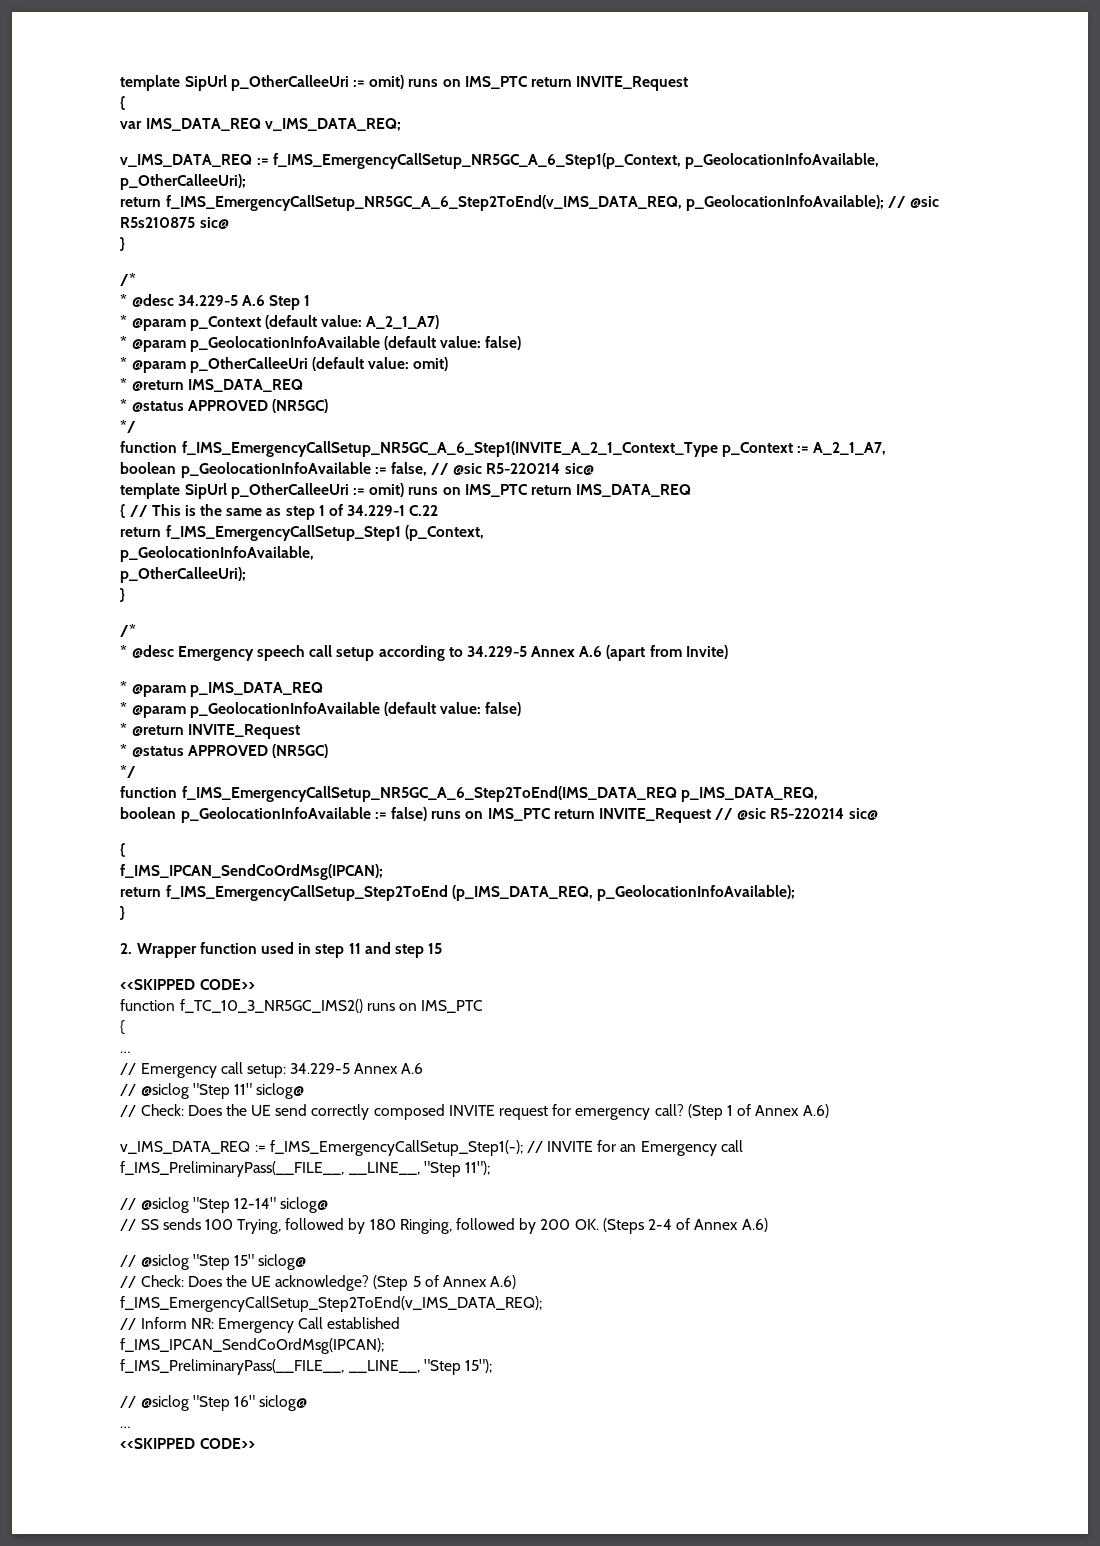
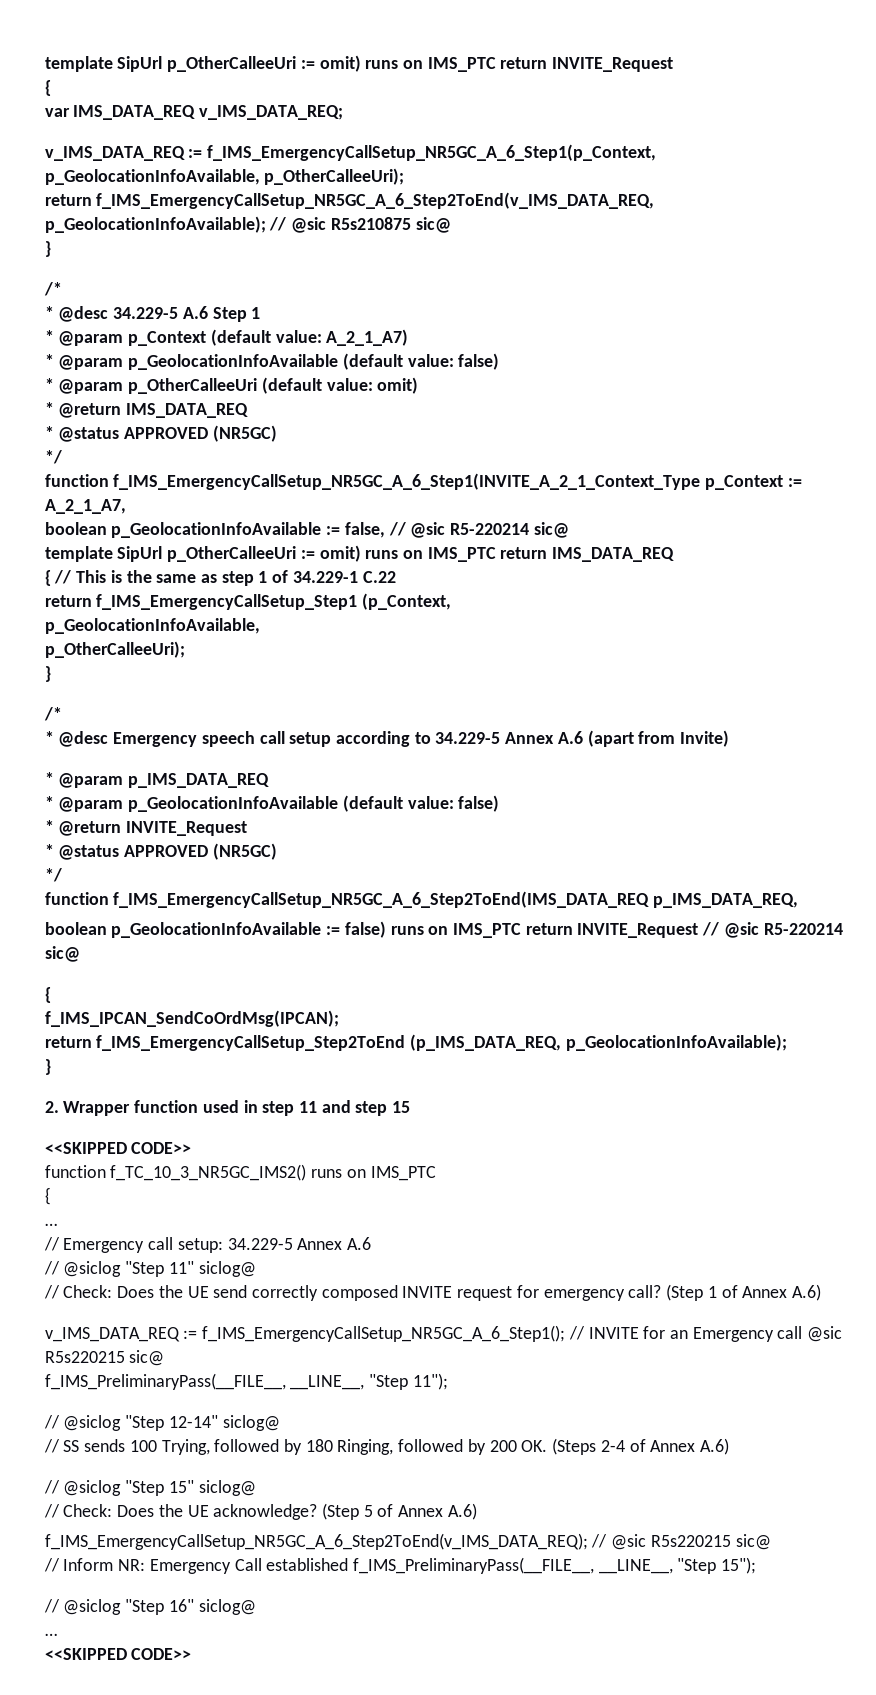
[269,1140,523,1156] f_IMS_EmergencyCallSetup_Step1(-); -> [202,1325,566,1342] f_IMS_EmergencyCallSetup_NR5GC_A_6_Step1();
(743, 1146) none -> [807,1326,843,1342] [44,1350,165,1366] @sic R5s220215 sic@
[120,1296,543,1312] f_IMS_EmergencyCallSetup_Step2ToEnd(v_IMS_DATA_REQ); -> [44,1533,771,1550] f_IMS_EmergencyCallSetup_NR5GC_A_6_Step2ToEnd(v_IMS_DATA_REQ); // @sic R5s220215 sic@
[120,1338,385,1354] // f_IMS_IPCAN_SendCoOrdMsg(IPCAN); // -> (349, 1564) none

